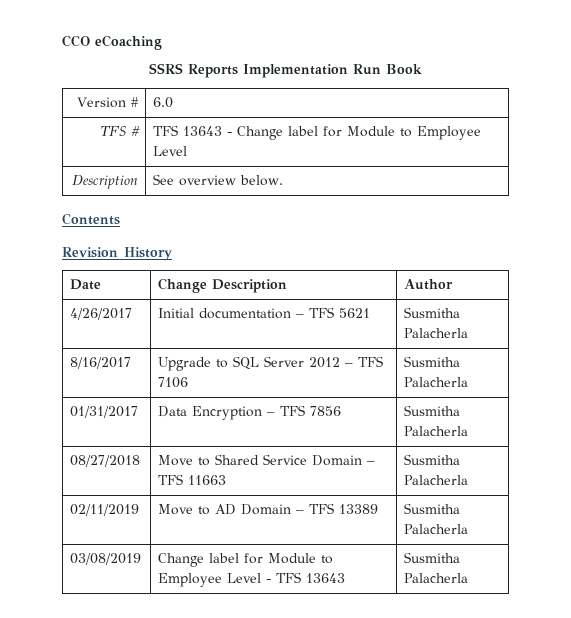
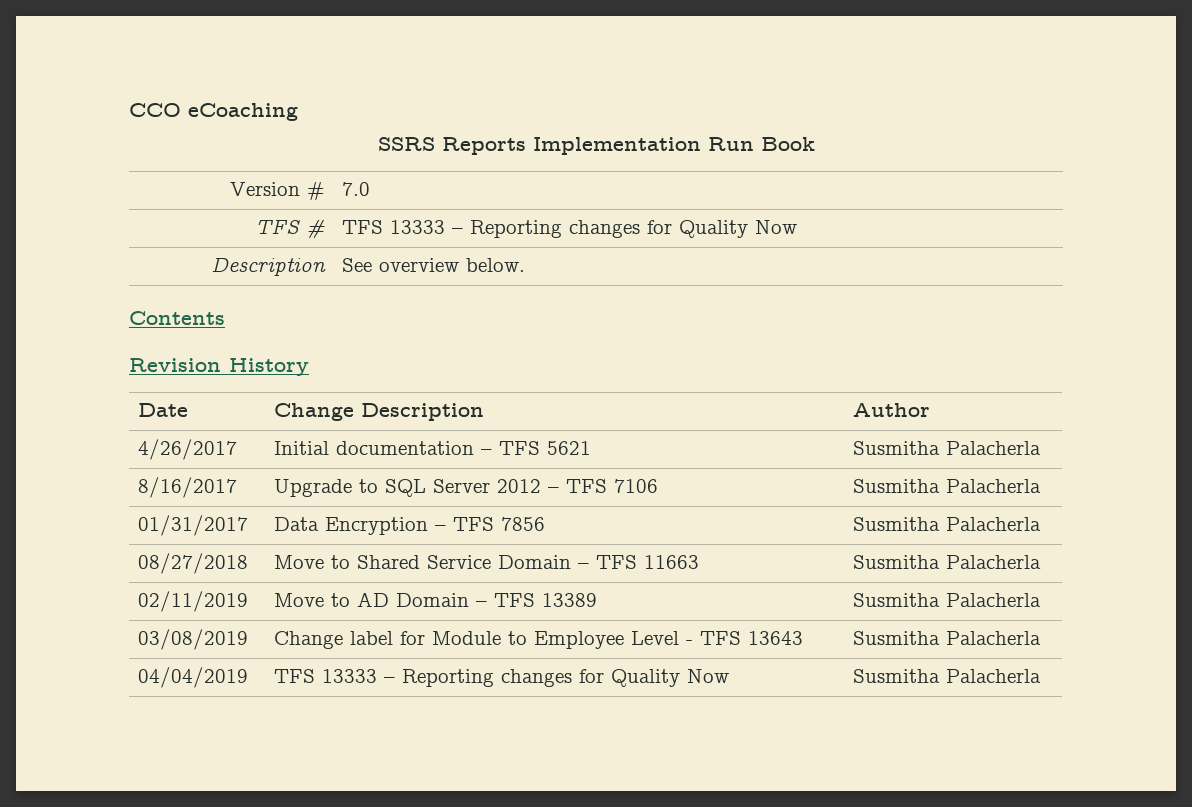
[153,97,174,108] 6.0 -> [342,182,371,196] 7.0
[183,126,482,140] [153,146,188,156] 13643 - Change label for Module to Employee Level -> [390,220,798,238] 13333 – Reporting changes for Quality Now
(469, 578) none -> [138,667,249,688] [274,669,730,687] [853,669,1042,683] // 04/04/2019 | TFS 13333 – Reporting changes for Quality Now | Susmitha Palacherla

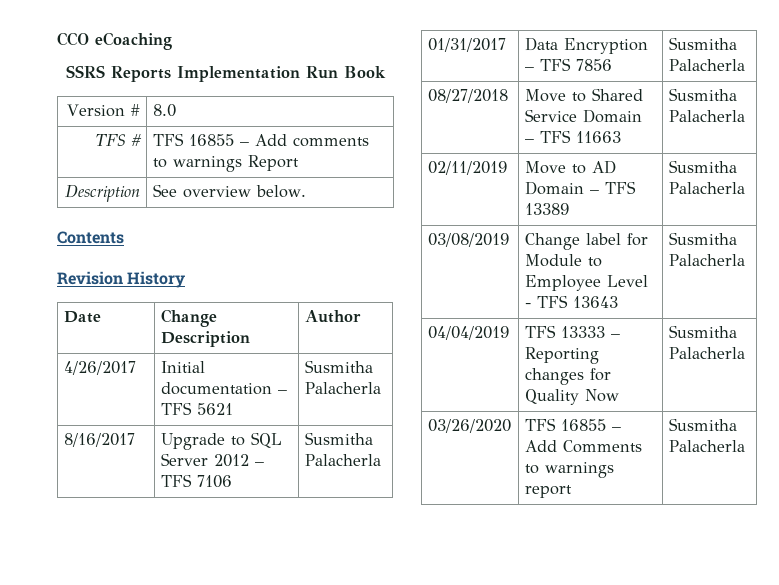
[342,182,371,196] 7.0 -> [152,104,176,117] 8.0
[390,220,798,238] 13333 – Reporting changes for Quality Now -> [188,134,369,147] [152,155,299,172] 16855 – Add comments to warnings Report
(1042, 676) none -> [427,419,511,433] [524,418,621,431] [524,440,642,453] [524,462,614,478] [524,485,572,498] [668,418,737,431] [668,440,745,452] // 03/26/2020 | TFS 16855 – Add Comments to warnings report | Susmitha Palacherla

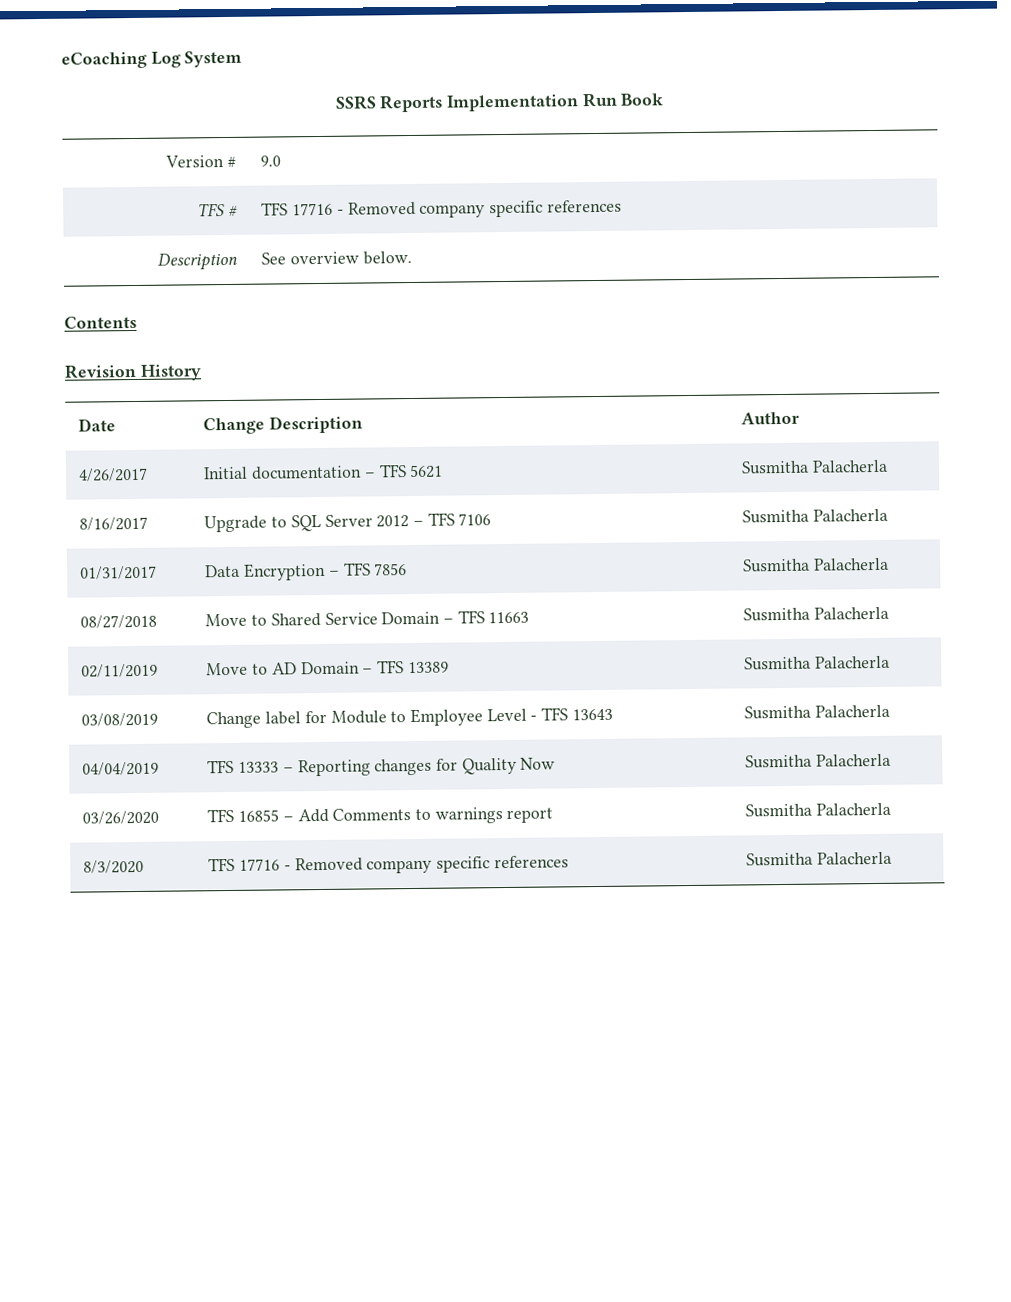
[57,32,89,46] CCO -> (61, 60) none
(172, 41) none -> [150,50,243,68] Log System
[152,104,176,117] 8.0 -> [260,155,282,167] 9.0
[188,134,369,147] [152,155,299,172] 16855 – Add comments to warnings Report -> [292,199,622,218] 17716 - Removed company specific references
(745, 446) none -> [83,859,145,874] [208,855,569,874] [746,851,893,867] // 8/3/2020 | TFS 17716 - Removed company specific references | Susmitha Palacherla

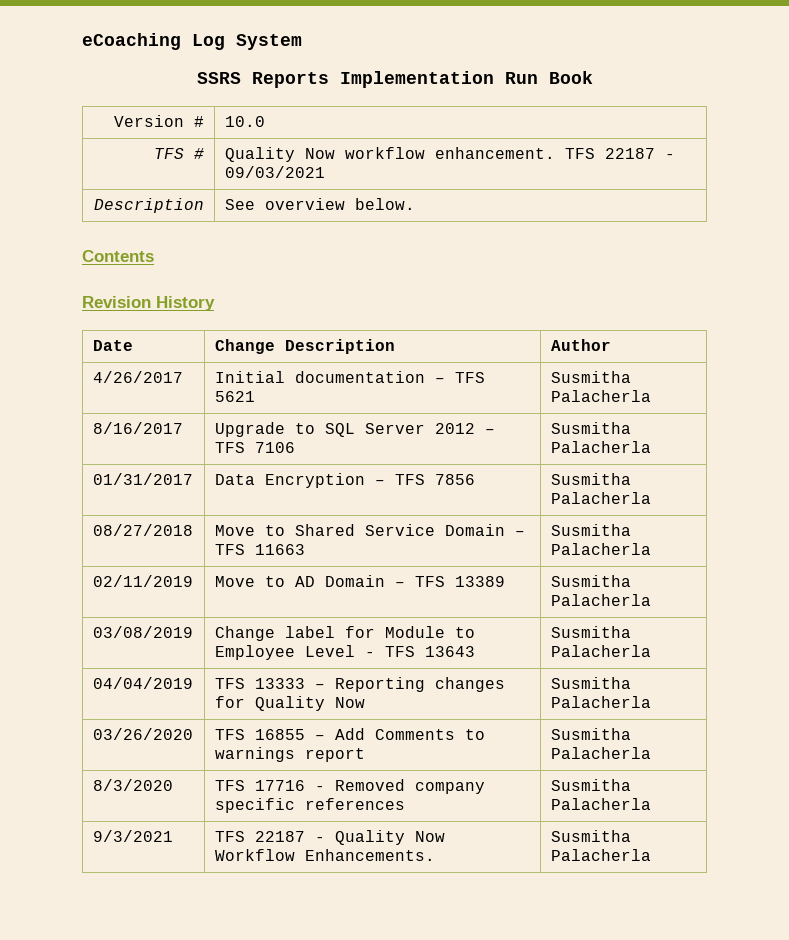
[260,155,282,167] 9.0 -> [224,116,265,127] 10.0
[261,199,622,218] TFS 17716 - Removed company specific references -> [224,147,675,162] [224,166,325,178] Quality Now workflow enhancement. TFS 22187 - 09/03/2021
(893, 858) none -> [92,830,173,842] [214,830,445,845] [214,849,435,861] [550,830,631,842] [550,849,651,861] // 9/3/2021 | TFS 22187 - Quality Now Workflow Enhancements. | Susmitha Palacherla

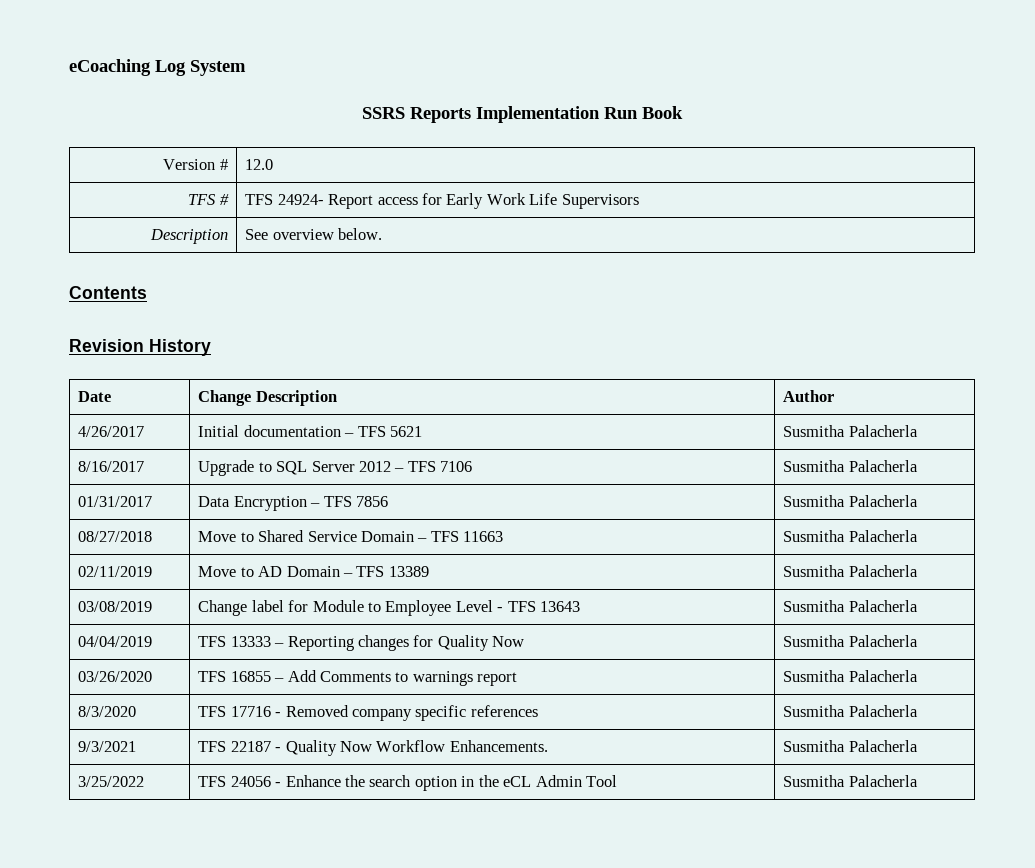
[224,116,265,127] 10.0 -> [245,159,274,170] 12.0
[224,147,675,162] [224,166,325,178] Quality Now workflow enhancement. TFS 22187 - 09/03/2021 -> [245,193,639,209] TFS 24924- Report access for Early Work Life Supervisors
(651, 855) none -> [78,776,145,787] [198,775,618,791] [783,775,918,787] // 3/25/2022 | TFS 24056 - Enhance the search option in the eCL Admin Tool | Susmitha Palacherla

